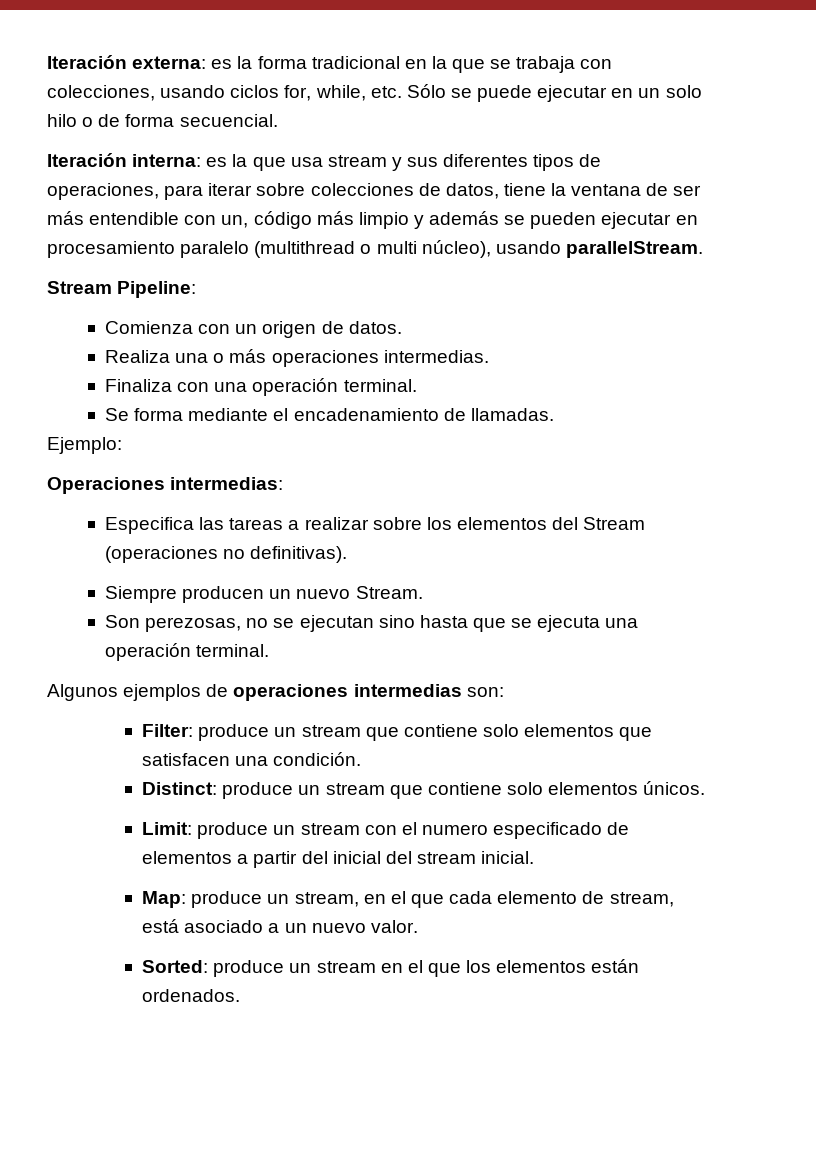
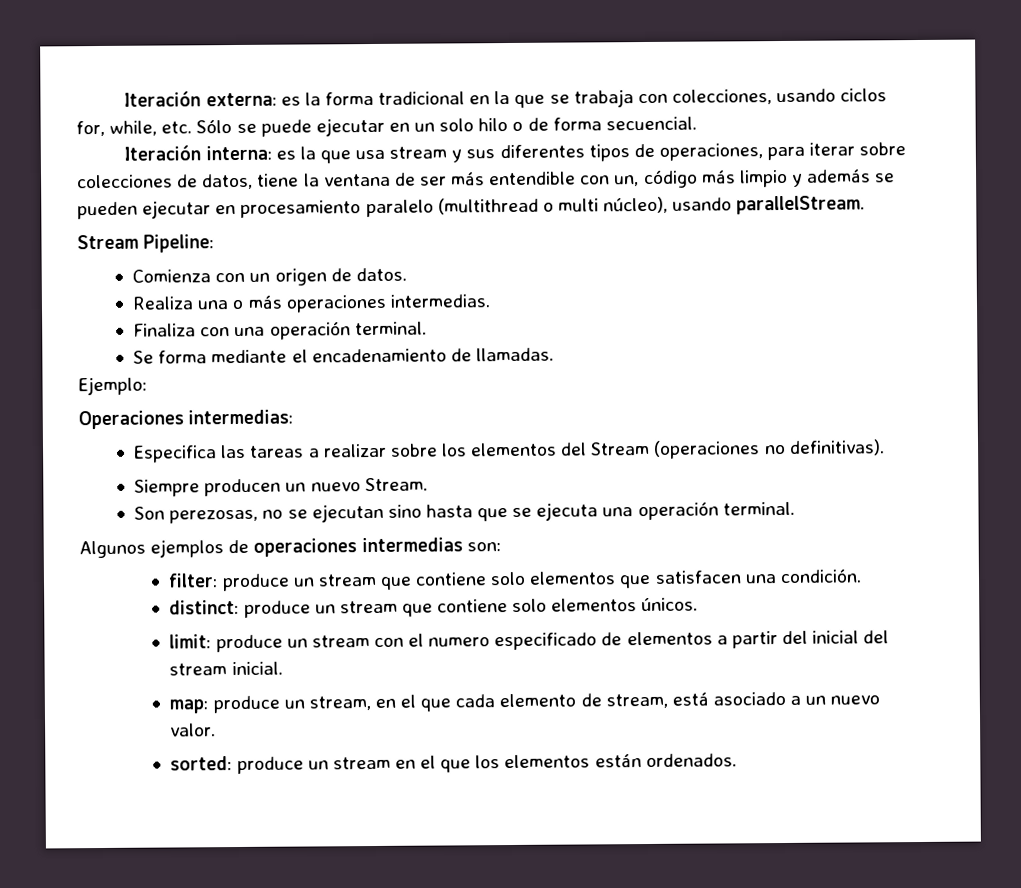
[142,724,194,737] Filter: -> [168,573,219,588] filter:
[142,782,218,795] Distinct: -> [169,599,240,615] distinct:
[142,822,193,835] Limit: -> [169,634,212,649] limit:
[142,891,187,908] Map: -> [169,699,209,714] map:
[142,960,209,973] Sorted: -> [170,756,233,771] sorted:

